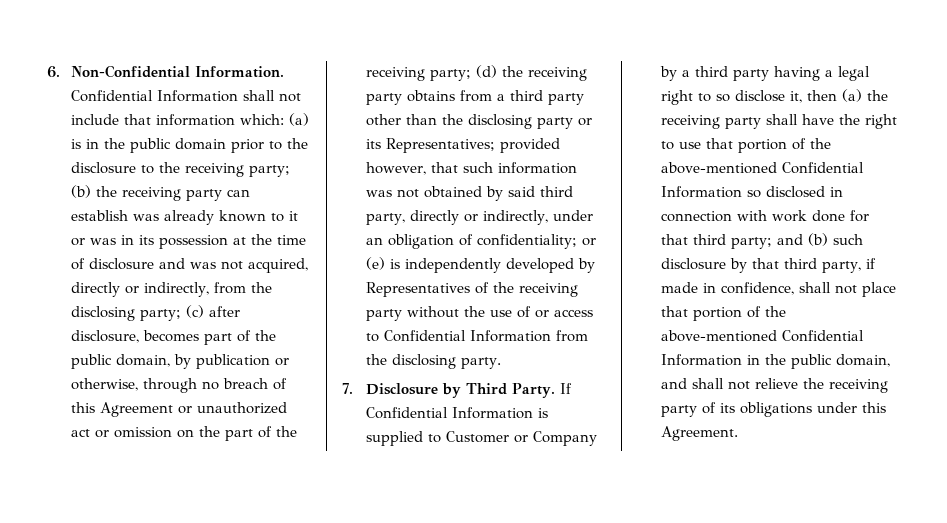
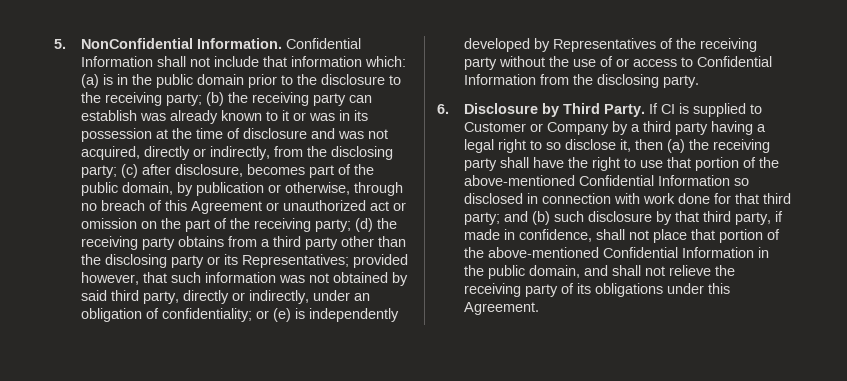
[47,65,191,78] 6. Non-Confidential -> [54,38,194,49] 5. NonConfidential
[342,383,353,394] 7. -> [437,104,449,114] 6.
[366,407,534,419] Confidential Information -> [661,104,676,114] CI

